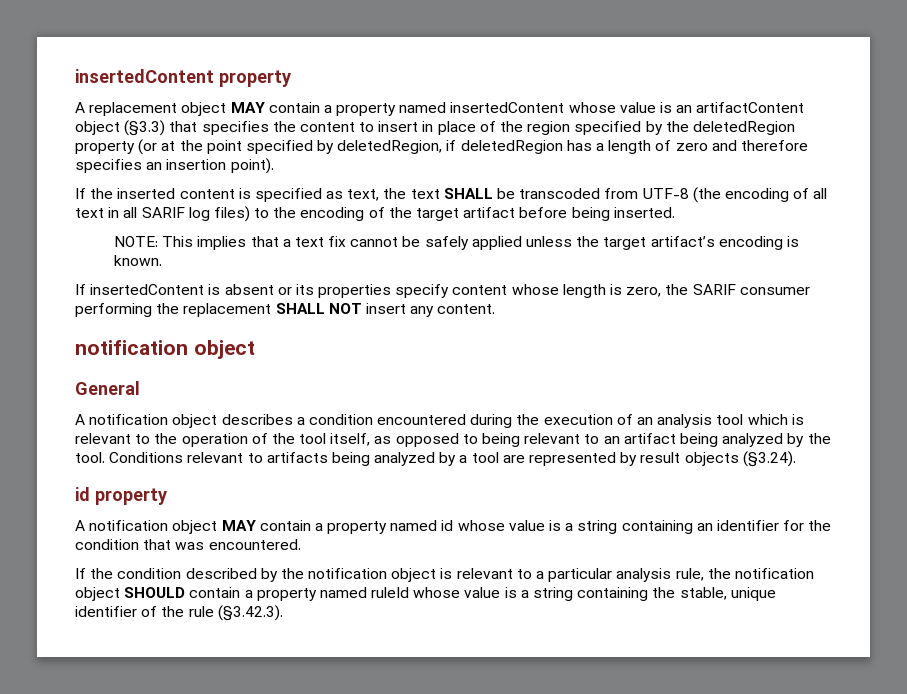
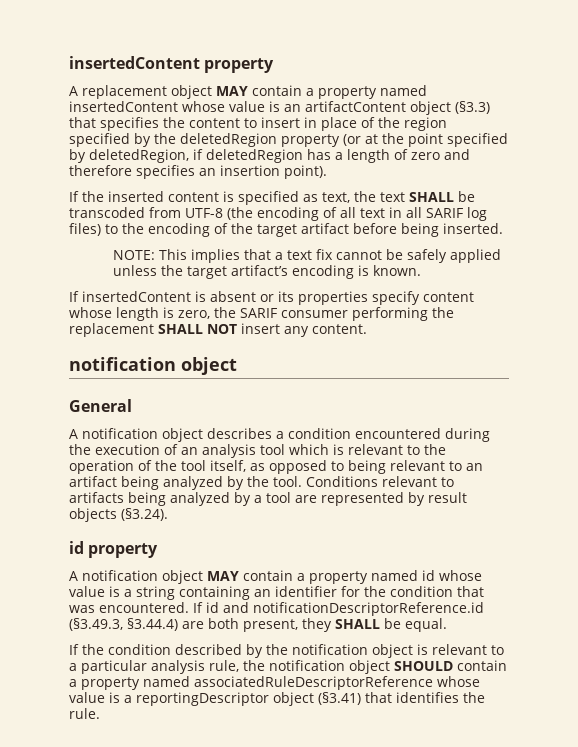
(301, 544) none -> [193,602,484,616] [69,618,447,632] If id and notificationDescriptorReference.id (§3.49.3, §3.44.4) are both present, they SHALL be equal.
[371,587,776,601] [75,605,283,621] ruleId whose value is a string containing the stable, unique identifier of the rule (§3.42.3). -> [194,676,480,690] [69,692,485,706] [69,708,100,719] associatedRuleDescriptorReference whose value is a reportingDescriptor object (§3.41) that identifies the rule.

